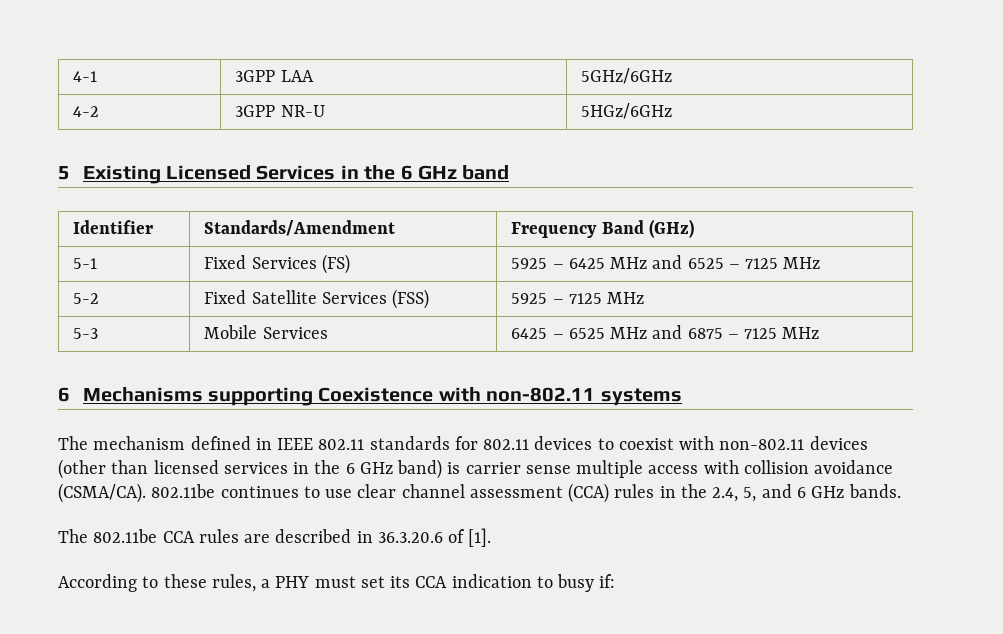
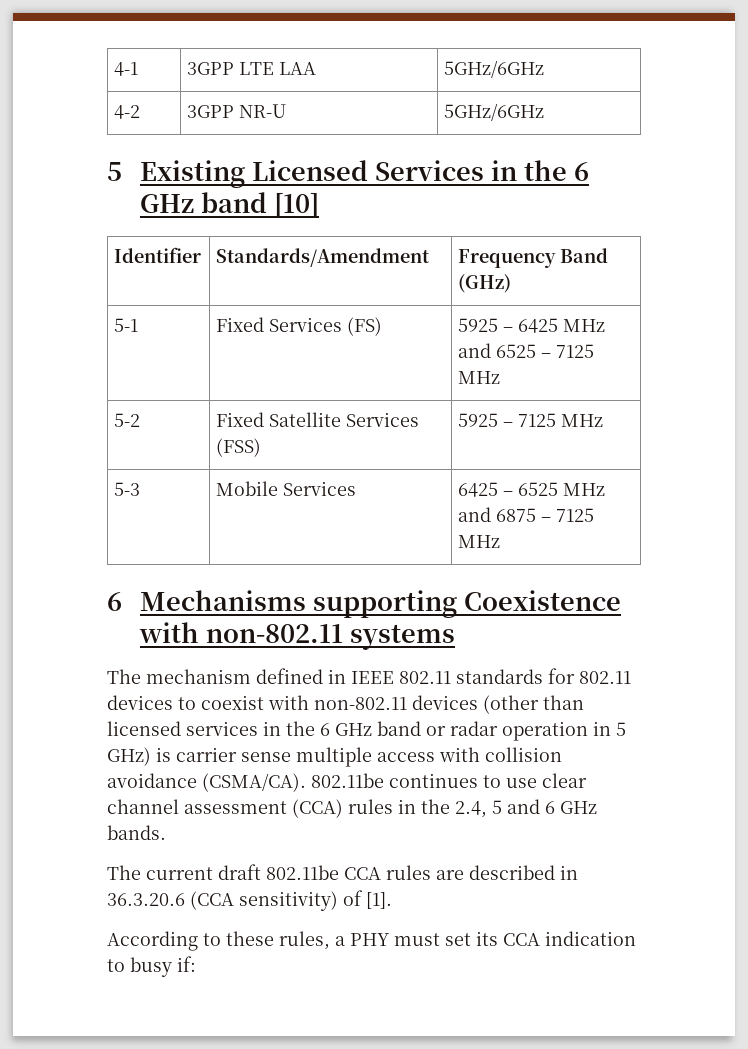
(276, 76) none -> [239,62,275,75] LTE
[581,103,673,119] 5HGz/6GHz -> [444,103,545,121] 5GHz/6GHz
(510, 172) none -> [274,192,320,218] [10]
[397,459,443,479] band) -> [377,721,626,741] [107,747,151,766] band or radar operation in 5 GHz)
[743,487,757,502] 5, -> [492,800,502,814] 5
(88, 536) none -> [146,864,261,880] current draft
(443, 537) none -> [190,891,338,911] (CCA sensitivity)

